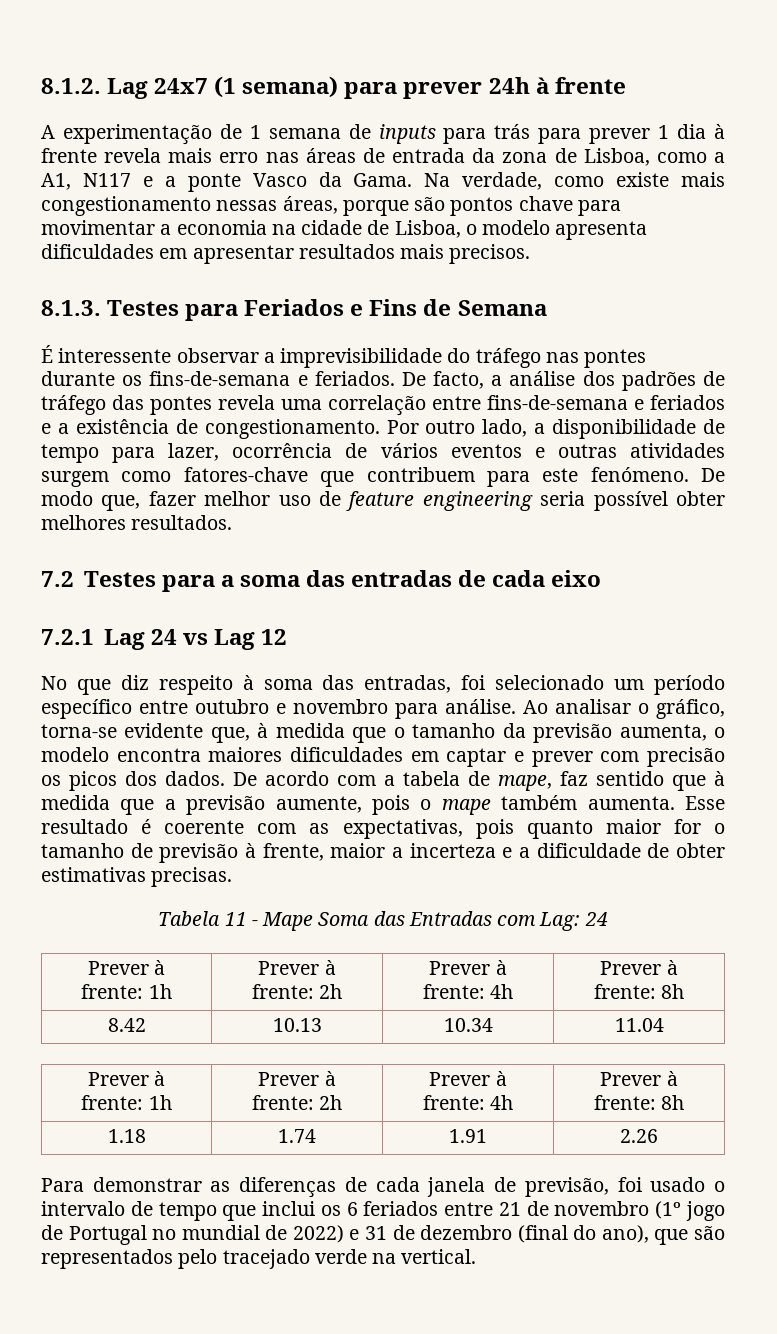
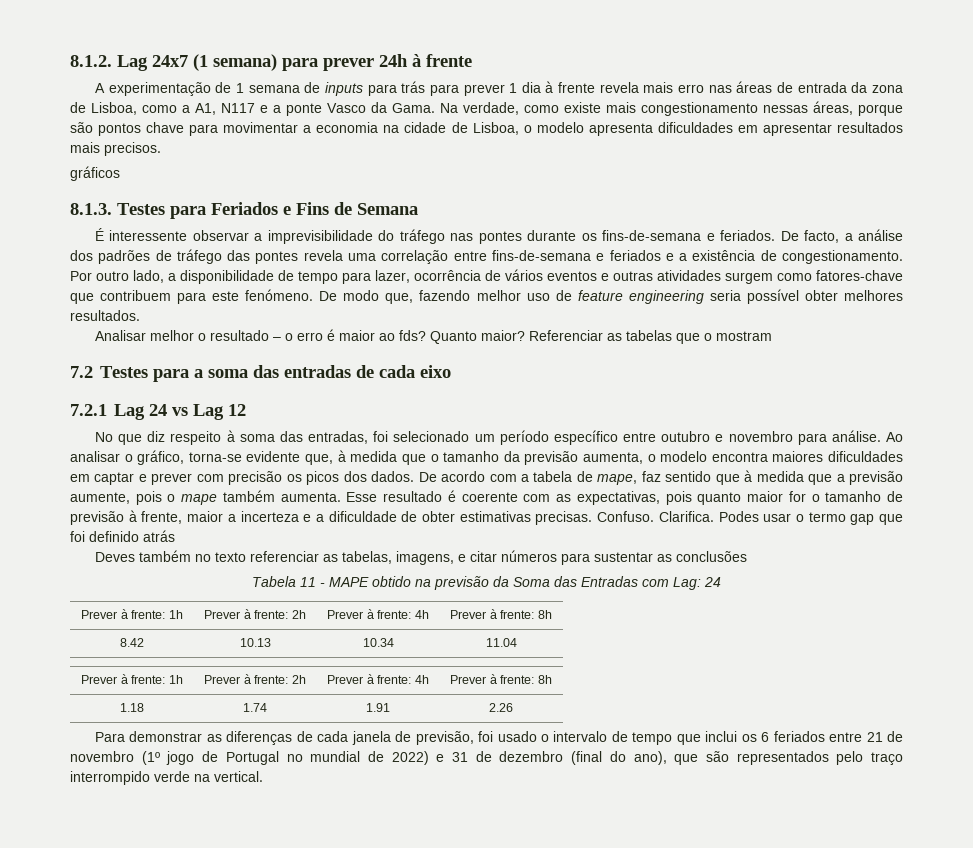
(531, 254) none -> [70,166,120,181] // gráficos
[148,491,196,506] fazer -> [419,290,471,301] fazendo
(233, 522) none -> [94,329,772,344] // Analisar melhor o resultado – o erro é maior ao fds? Quanto maior? Referenciar as tabelas que o mostram
[158,911,314,931] // Tabela 11 - Mape -> [597,511,904,525] [70,530,175,542] [94,550,747,565] [252,576,509,590] Confuso. Clarifica. Podes usar o termo gap que foi definido atrás // Deves também no texto referenciar as tabelas, imagens, e citar números para sustentar as conclusões // Tabela 11 - MAPE obtido na previsão da
[222,1249,310,1269] tracejado -> [871,752,904,765] [70,771,150,785] traço interrompido

